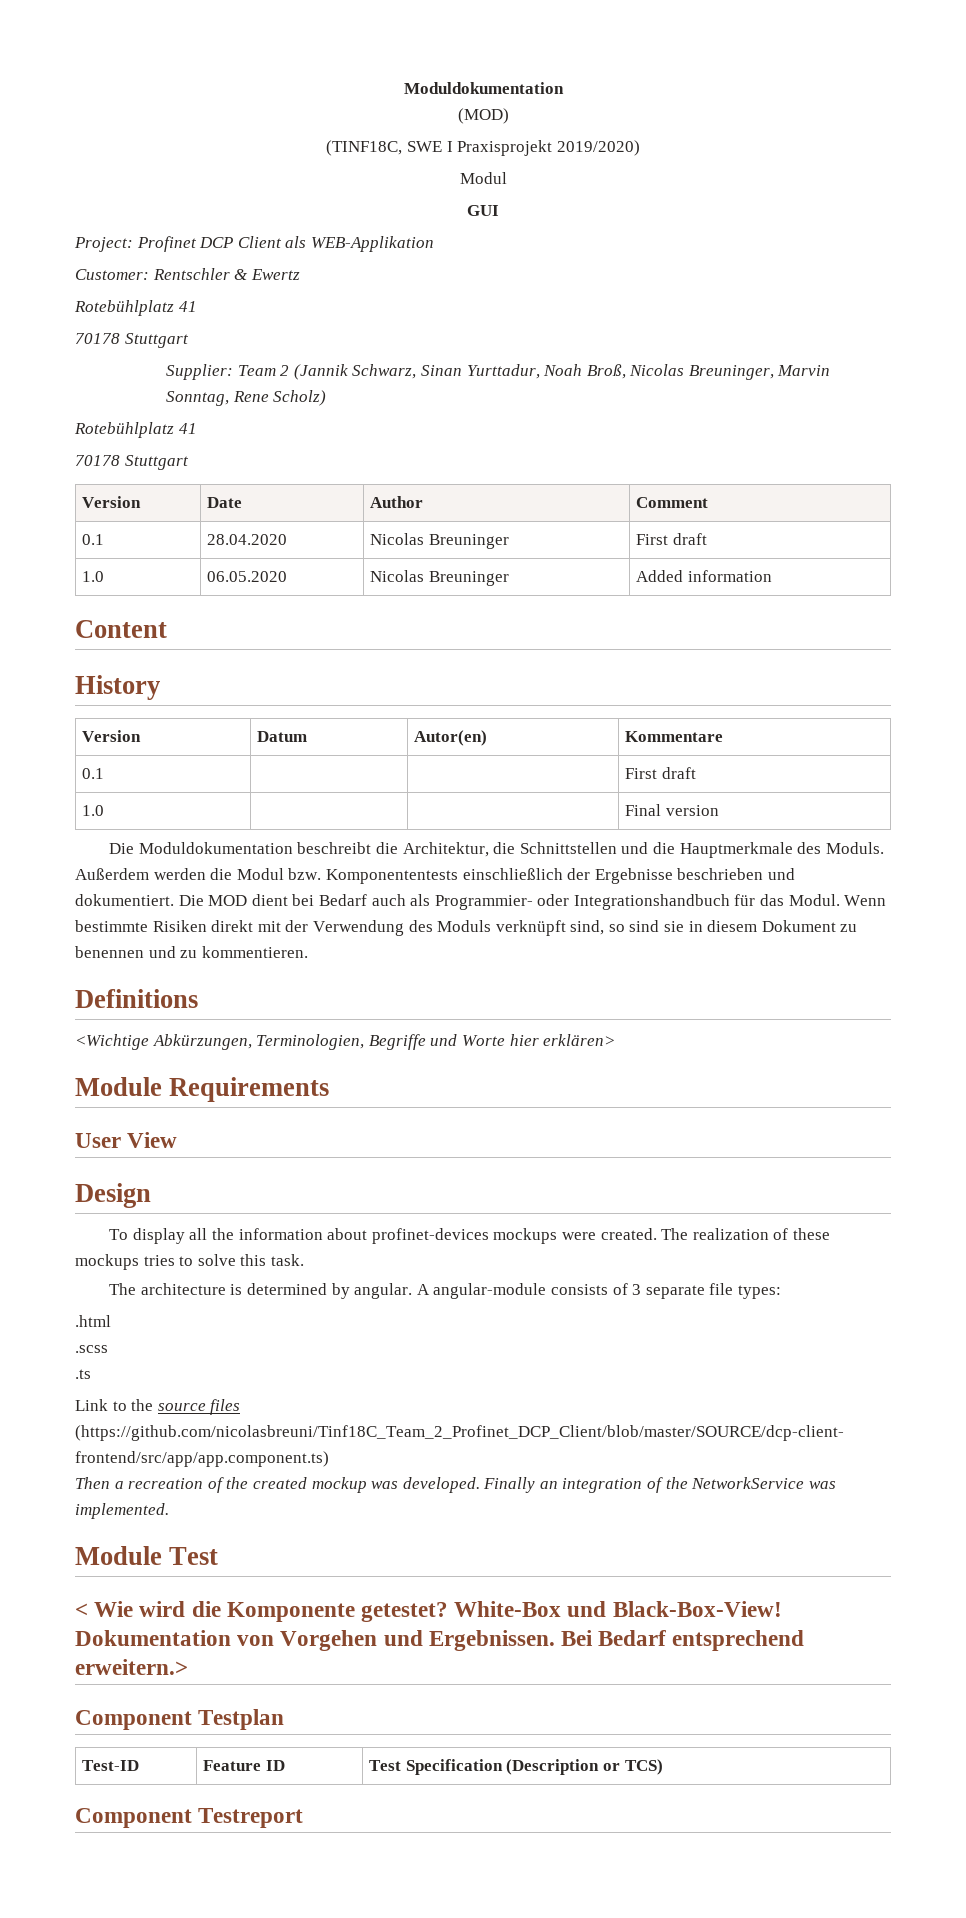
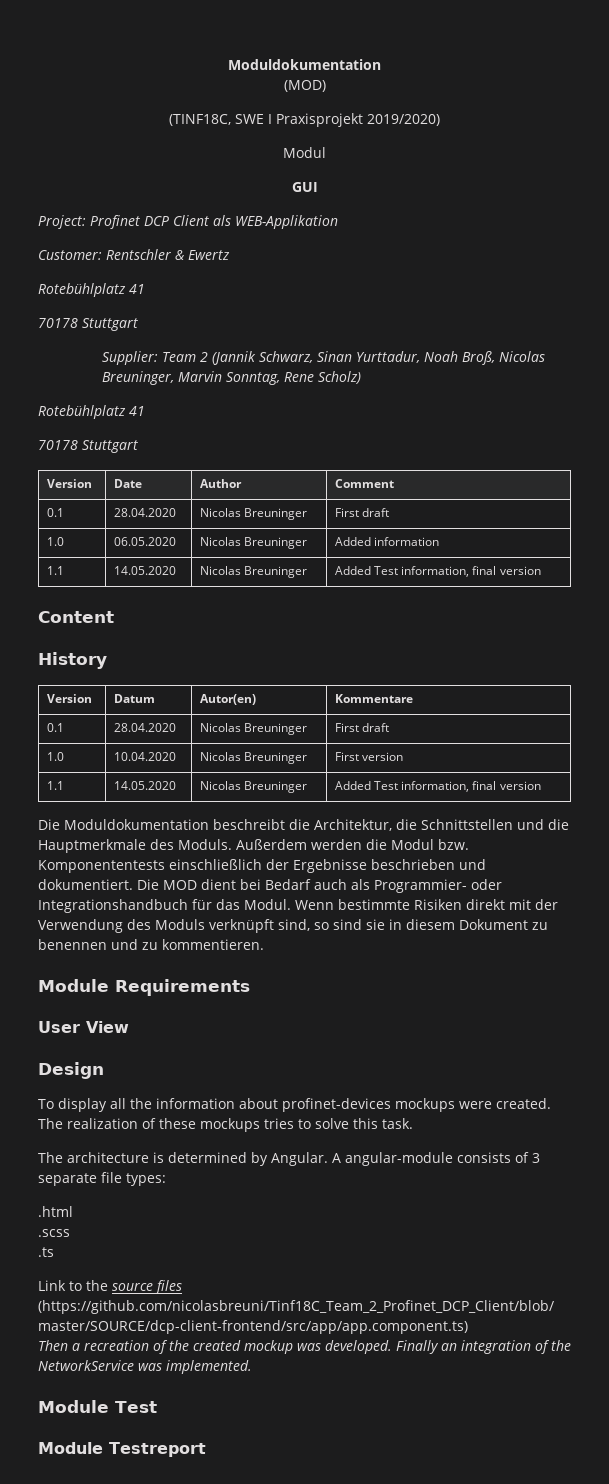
(772, 576) none -> [46,566,64,575] [113,566,176,575] [199,566,307,578] [334,566,541,577] // 1.1 | 14.05.2020 | Nicolas Breuninger | Added Test information, final version
[625,767,696,779] [82,805,105,816] [625,804,662,816] | | First draft // 1.0 | | | Final -> [113,723,176,732] [199,723,307,735] [334,723,389,732] [46,752,64,761] [113,752,176,761] [199,752,307,764] [334,752,403,761] [46,781,64,790] [113,781,176,790] [199,781,307,793] [334,781,497,792] 28.04.2020 | Nicolas Breuninger | First draft // 1.0 | 10.04.2020 | Nicolas Breuninger | First version // 1.1 | 14.05.2020 | Nicolas Breuninger | Added Test information, final
[75,989,198,1008] [75,1034,616,1050] // Definitions // <Wichtige Abkürzungen, Terminologien, Begriffe und Worte hier erklären> -> (264, 944) none
[354,1283,413,1299] angular. -> [271,1152,328,1166] Angular.
[75,1601,782,1622] [75,1630,805,1651] [75,1659,188,1675] [75,1709,285,1730] [82,1760,140,1771] [203,1760,285,1771] [369,1759,663,1775] [75,1808,192,1828] < Wie wird die Komponente getestet? White-Box und Black-Box-View! Dokumentation von Vorgehen und Ergebnissen. Bei Bedarf entsprechend erweitern.> // Component Testplan // Test-ID | Feature ID | Test Specification (Description or TCS) // Component -> [38,1442,103,1454] Module

